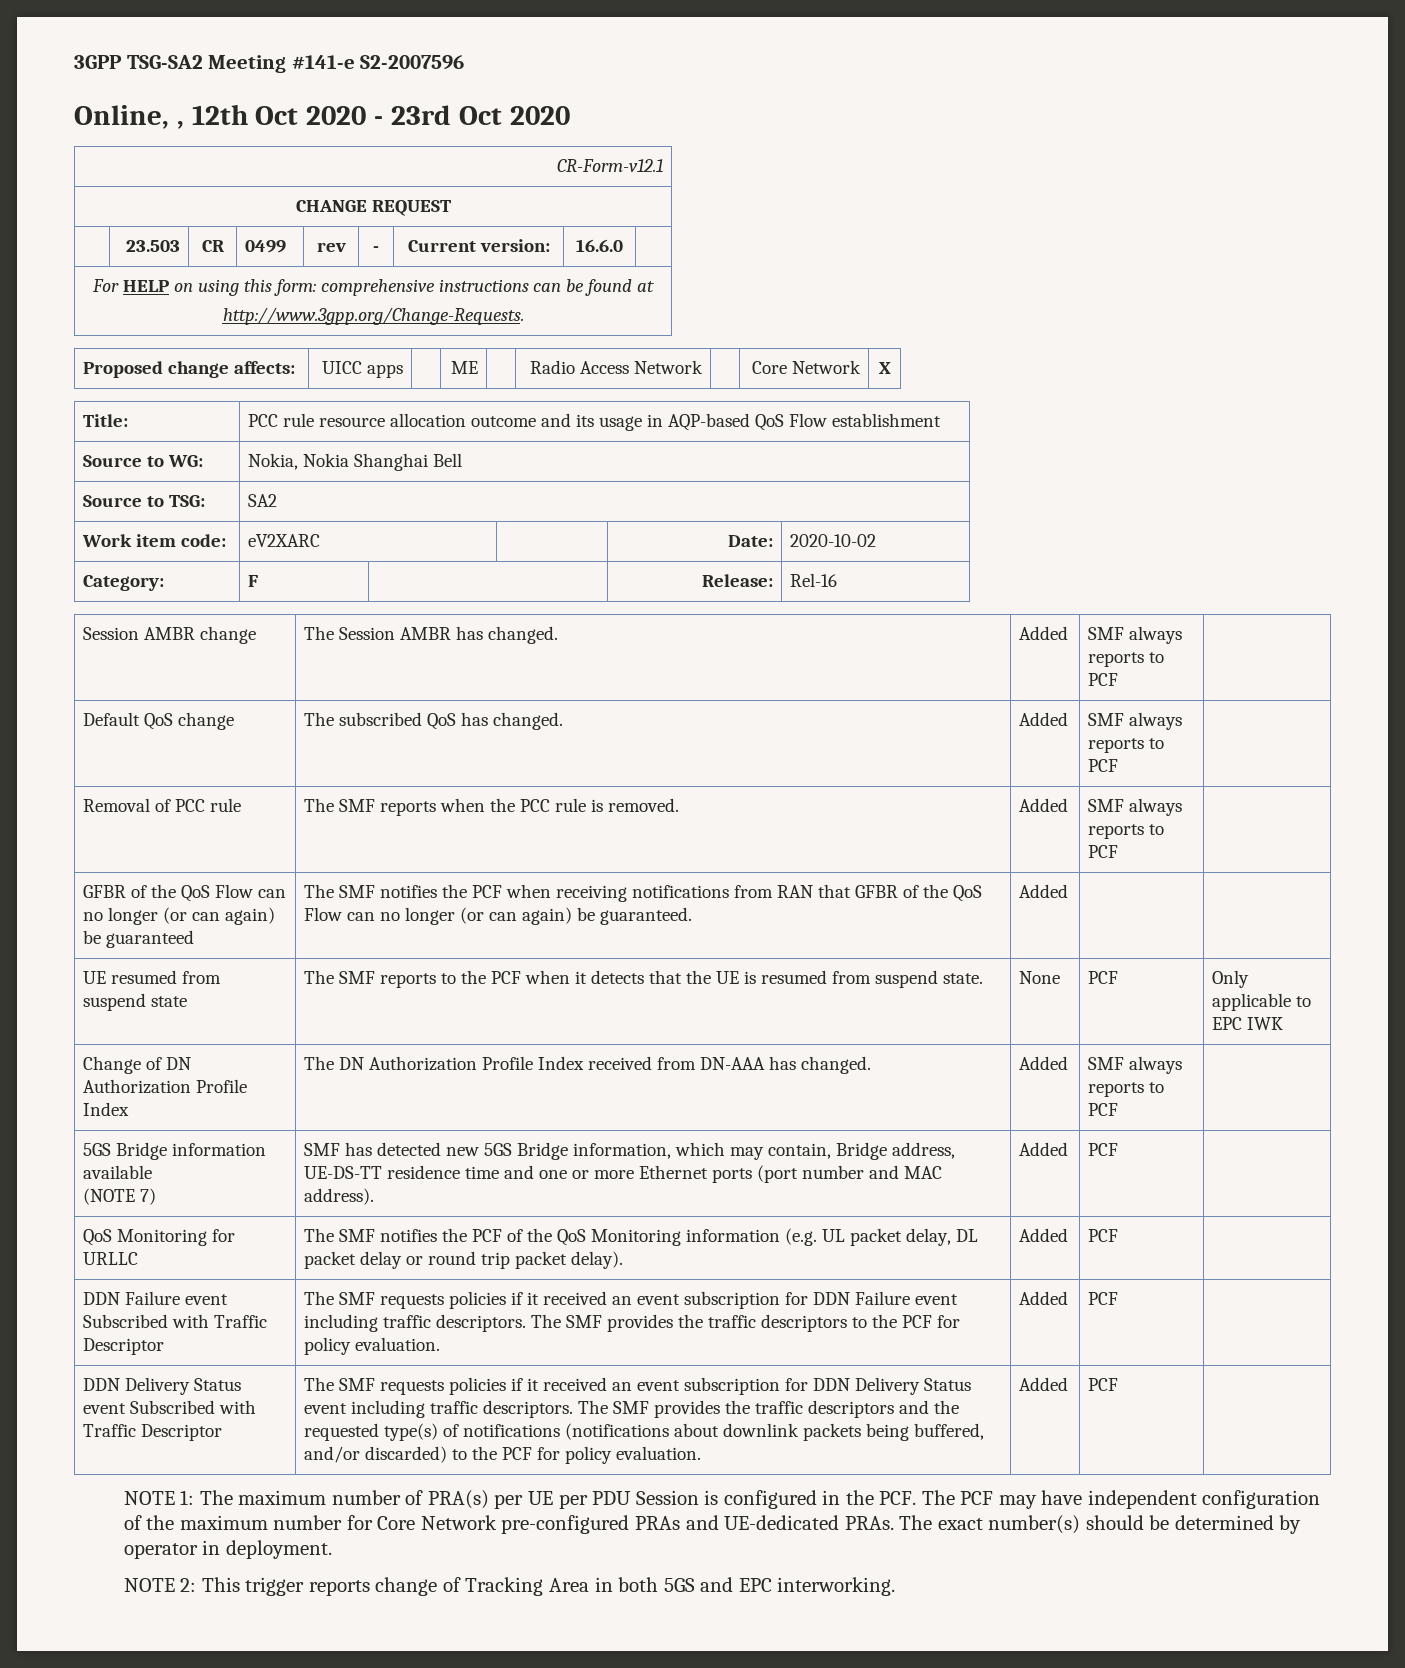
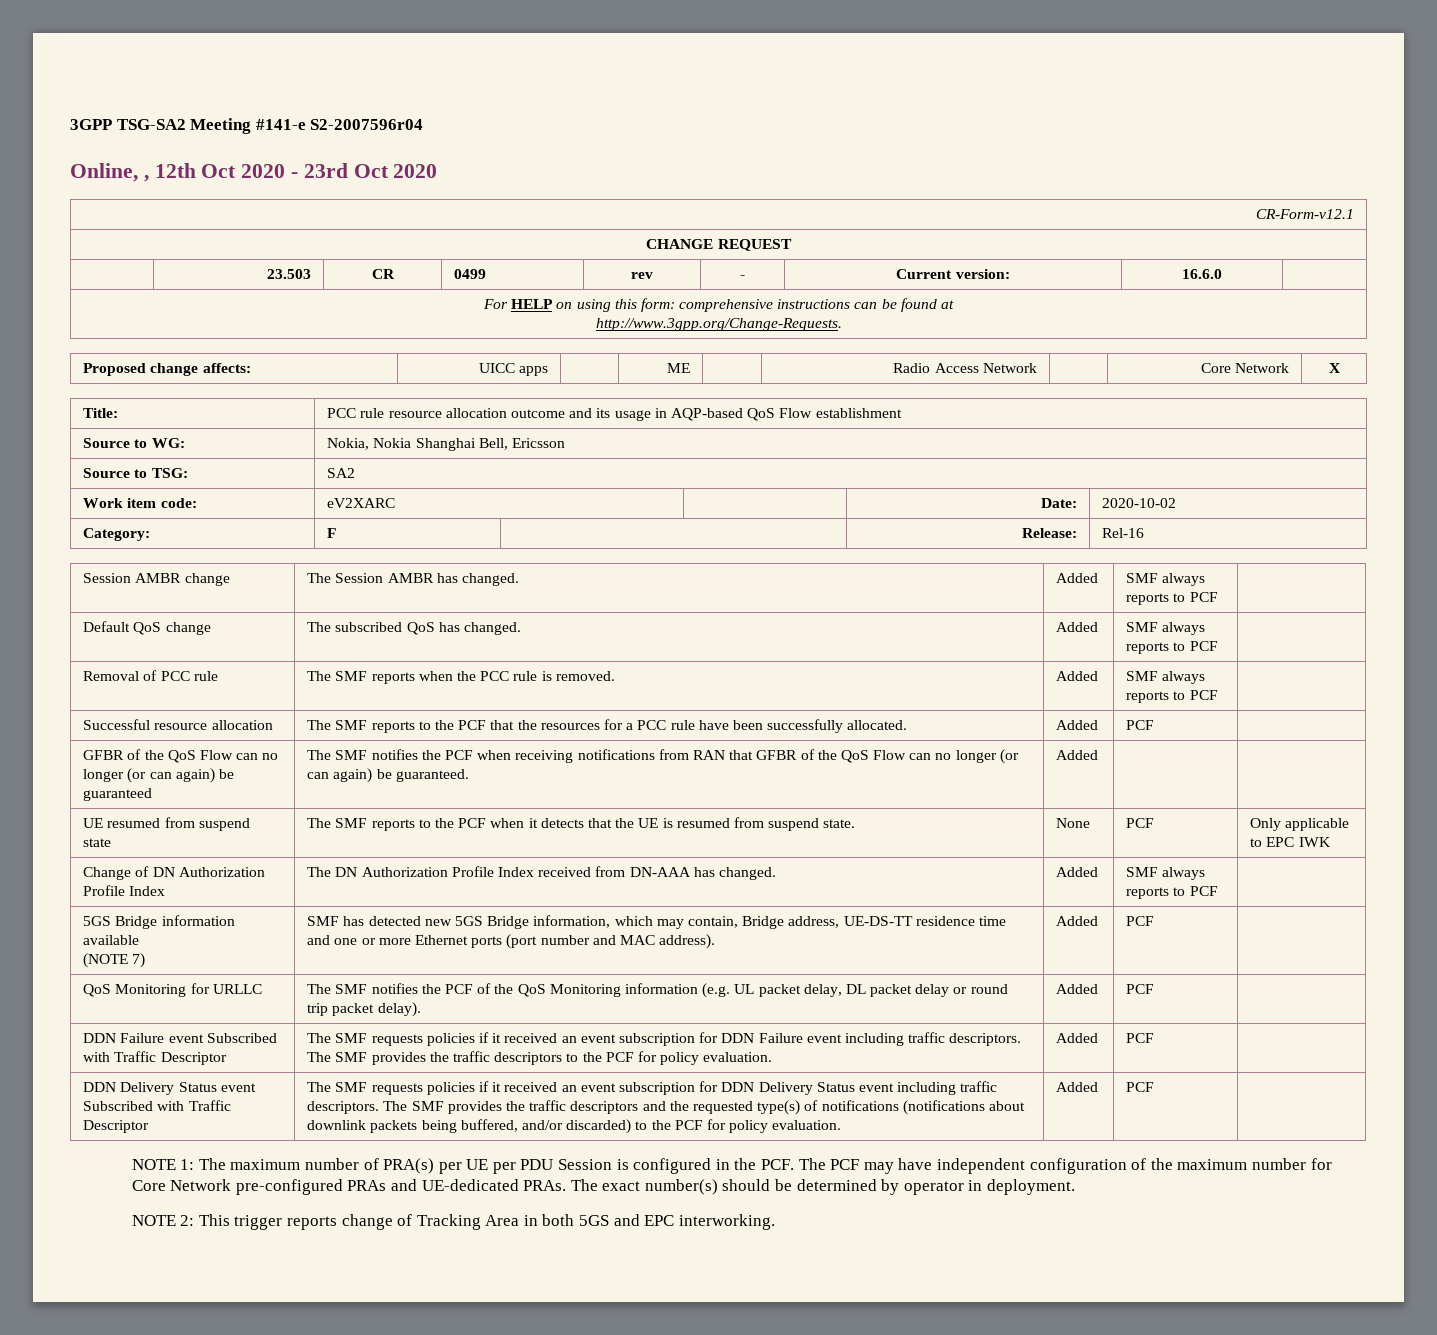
[360,55,465,70] S2-2007596 -> [310,119,424,130] S2-2007596r04
[433,453,463,467] Bell -> [478,438,566,450] Bell, Ericsson
(1119, 851) none -> [83,719,273,730] [307,719,908,733] [1056,720,1099,730] [1126,720,1155,730] // Successful resource allocation | The SMF reports to the PCF that the resources for a PCC rule have been successfully allocated. | Added | PCF |

